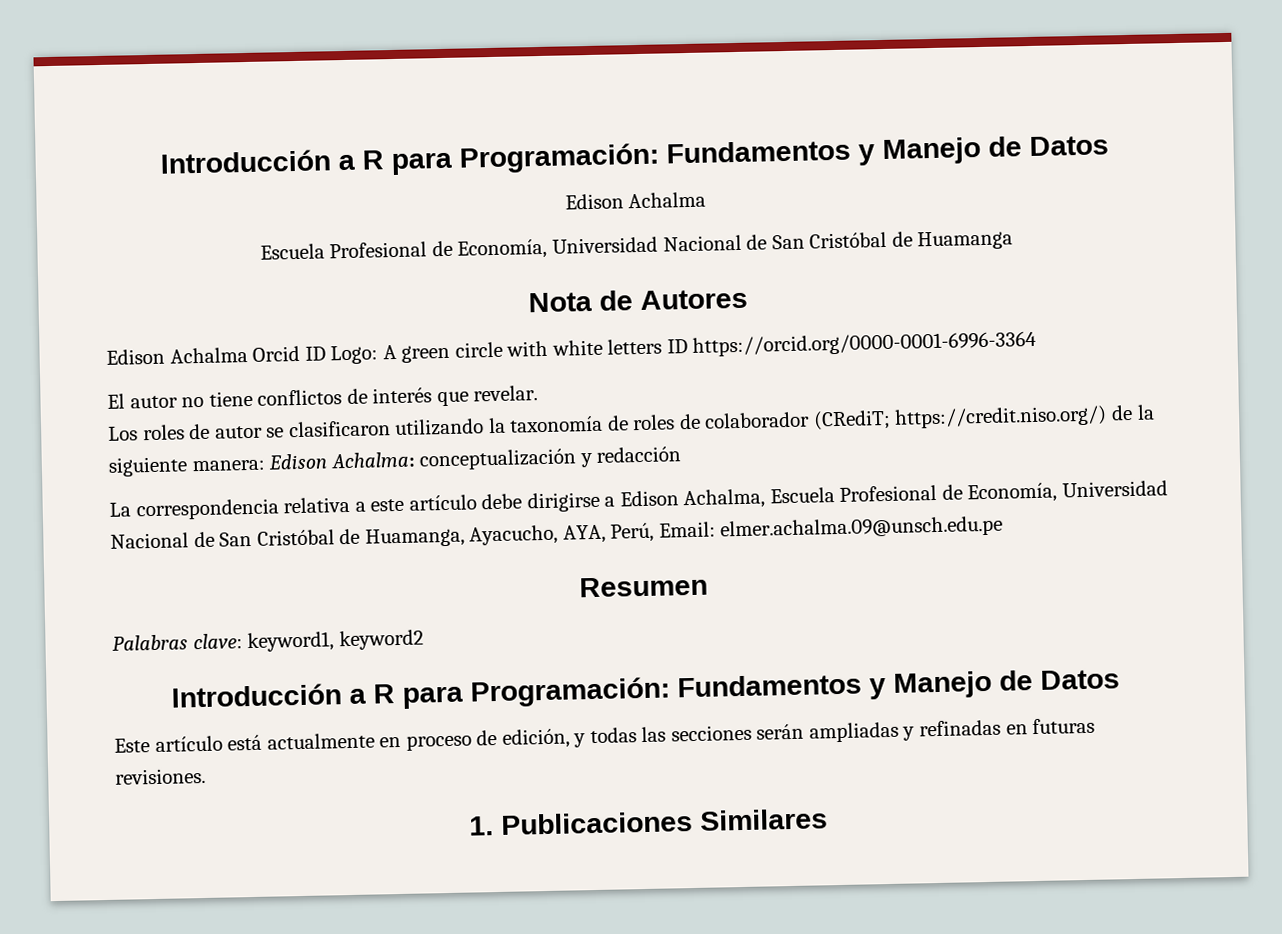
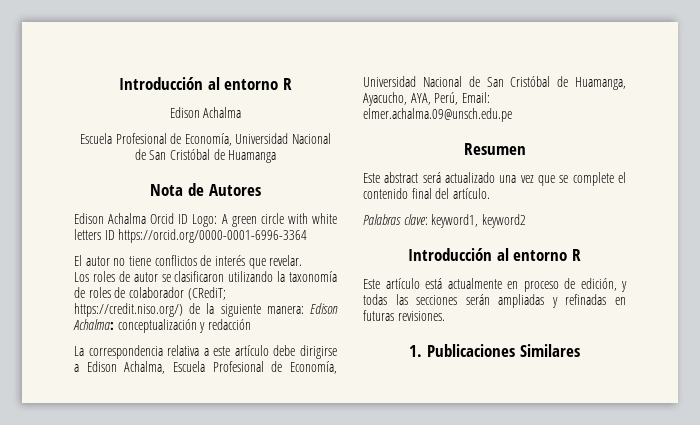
[160,135,1109,176] Introducción a R para Programación: Fundamentos y Manejo de Datos -> [119,77,292,90] Introducción al entorno R
(708, 586) none -> [363,172,626,186] [363,188,490,199] // Este abstract será actualizado una vez que se complete el contenido final del artículo.
[349,669,1120,709] a R para Programación: Fundamentos y Manejo de Datos -> [496,248,581,261] al entorno R

